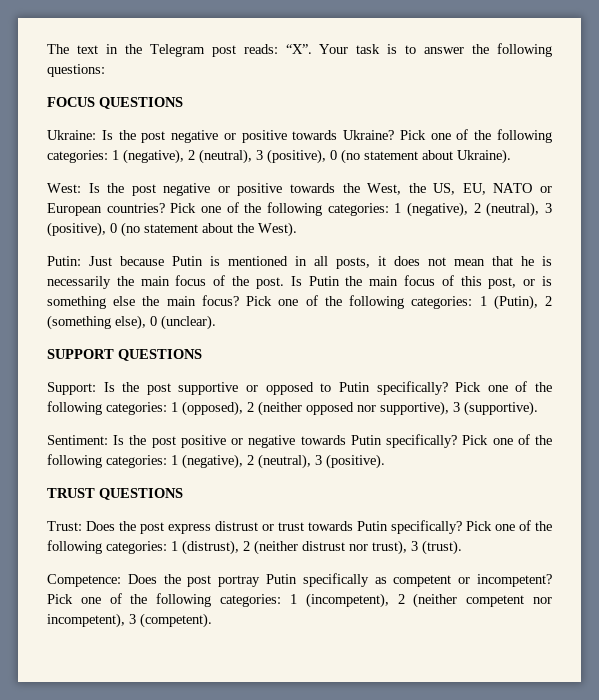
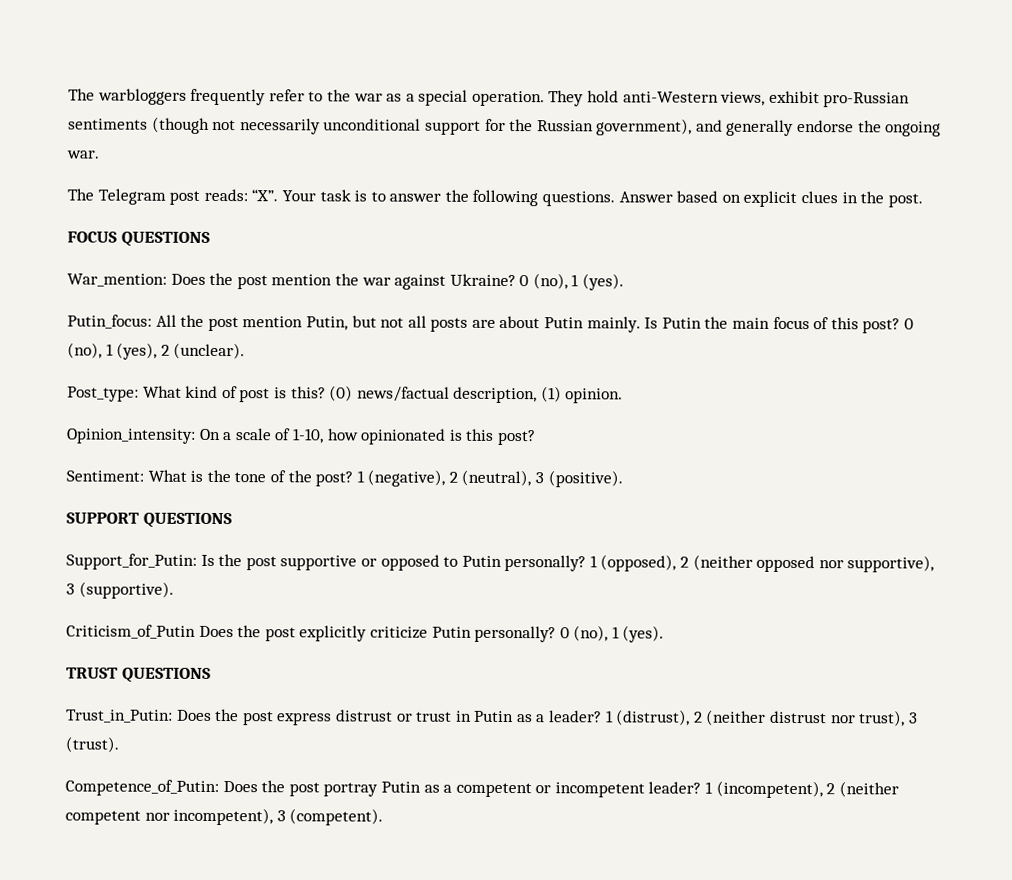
[47,44,142,54] The text in the -> [68,88,911,108] [68,116,942,137] [66,150,100,159] [67,188,94,201] The warbloggers frequently refer to the war as a special operation. They hold anti-Western views, exhibit pro-Russian sentiments (though not necessarily unconditional support for the Russian government), and generally endorse the ongoing war. // The
[47,64,105,77] [47,97,183,109] [47,129,552,143] [47,149,511,164] [47,183,552,196] [47,202,552,217] [47,222,297,237] [47,256,552,269] [47,275,284,289] questions: // FOCUS QUESTIONS // Ukraine: Is the post negative or positive towards Ukraine? Pick one of the following categories: 1 (negative), 2 (neutral), 3 (positive), 0 (no statement about Ukraine). // West: Is the post negative or positive towards the West, the US, EU, NATO or European countries? Pick one of the following categories: 1 (negative), 2 (neutral), 3 (positive), 0 (no statement about the West). // Putin: Just because Putin is mentioned in all posts, it does not mean that he is necessarily the main focus of the post. -> [542,190,923,208] [67,231,210,247] [67,272,625,291] [67,314,641,333] questions. Answer based on explicit clues in the post. // FOCUS QUESTIONS // War_mention: Does the post mention the war against Ukraine? 0 (no), 1 (yes). // Putin_focus: All the post mention Putin, but not all posts are about Putin mainly.
[488,276,552,289] [47,295,552,310] [47,315,216,330] post, or is something else the main focus? Pick one of the following categories: 1 (Putin), 2 (something else), 0 (unclear). -> [862,318,914,334] [67,342,246,360] [67,385,624,404] [66,428,536,446] [66,469,623,488] post? 0 (no), 1 (yes), 2 (unclear). // Post_type: What kind of post is this? (0) news/factual description, (1) opinion. // Opinion_intensity: On a scale of 1-10, how opinionated is this post? // Sentiment: What is the tone of the post? 1 (negative), 2 (neutral), 3 (positive).
[47,382,96,395] Support: -> [66,553,197,570] Support_for_Putin:
[376,381,553,395] [47,401,167,415] specifically? Pick one of the following categories: -> [504,554,587,572] personally?
[47,434,552,448] [47,454,385,469] Sentiment: Is the post positive or negative towards Putin specifically? Pick one of the following categories: 1 (negative), 2 (neutral), 3 (positive). -> [66,624,665,643] Criticism_of_Putin Does the post explicitly criticize Putin personally? 0 (no), 1 (yes).
[47,521,82,531] Trust: -> [66,709,173,723] Trust_in_Putin:
[308,520,552,534] [47,540,167,554] towards Putin specifically? Pick one of the following categories: -> [455,710,603,723] in Putin as a leader?
[47,574,121,587] Competence: -> [65,779,219,796] Competence_of_Putin:
[302,573,553,587] [47,593,282,607] specifically as competent or incompetent? Pick one of the following categories: -> [423,781,702,798] as a competent or incompetent leader?

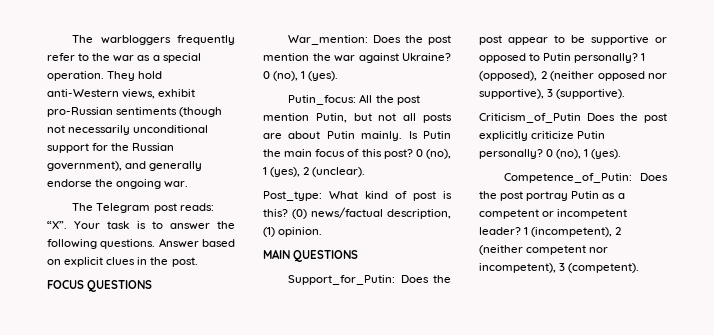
[66,428,536,446] [66,469,623,488] [66,512,139,524] Opinion_intensity: On a scale of 1-10, how opinionated is this post? // Sentiment: What is the tone of the post? 1 (negative), 2 (neutral), 3 (positive). // SUPPORT -> [263,249,290,259] MAIN
[200,553,277,571] Is the post -> [400,275,451,283] [479,35,585,45] Does the post appear to be
[66,667,211,683] [66,708,918,727] [65,736,119,753] // TRUST QUESTIONS // Trust_in_Putin: Does the post express distrust or trust in Putin as a leader? 1 (distrust), 2 (neither distrust nor trust), 3 (trust). -> (622, 154) none

